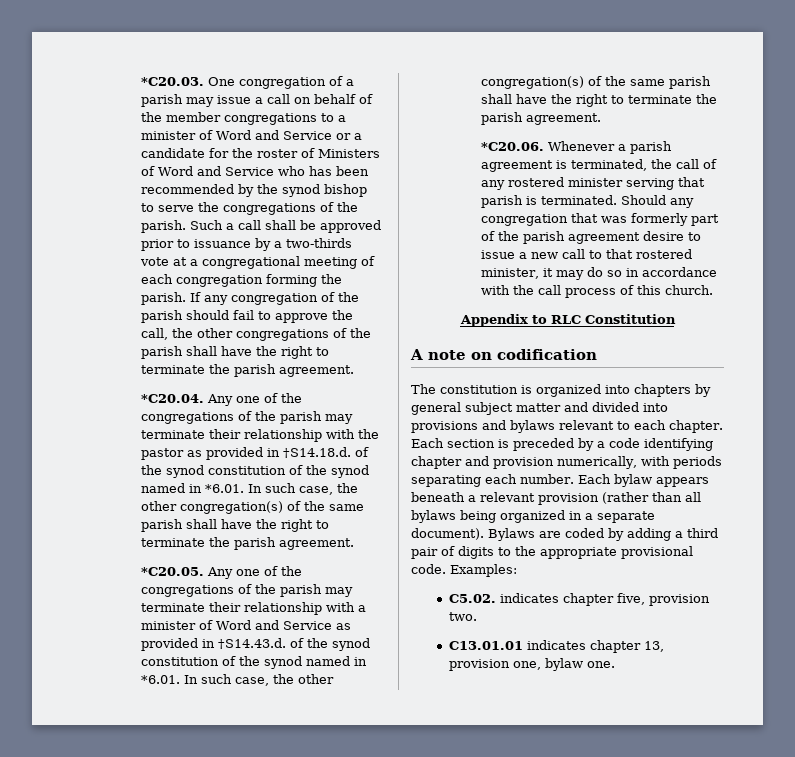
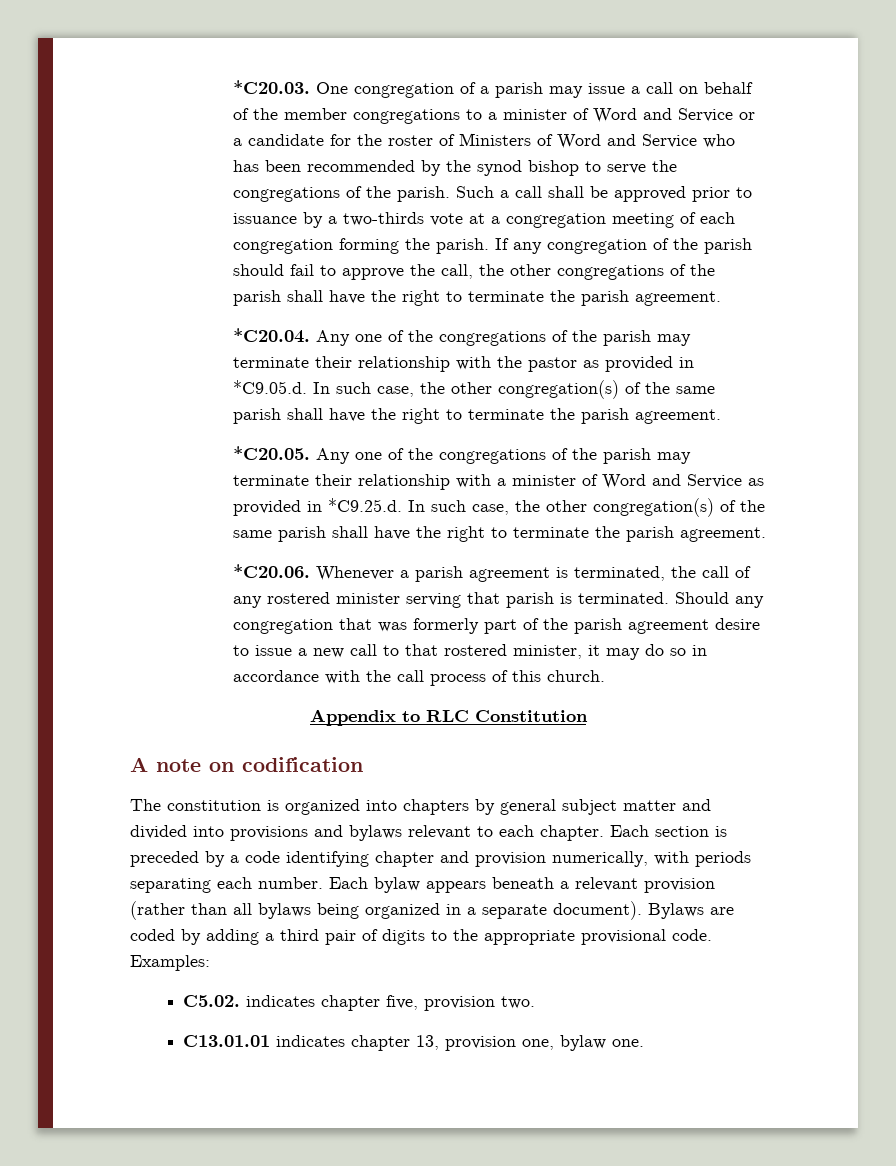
[202,256,301,269] congregational -> [505,213,606,228] congregation
[283,447,370,458] [141,465,370,478] [141,483,245,493] †S14.18.d. of the synod constitution of the synod named in *6.01. -> [232,380,307,394] *C9.05.d.
[218,638,371,651] [141,656,368,669] [141,675,181,684] †S14.43.d. of the synod constitution of the synod named in *6.01. -> [327,498,402,512] *C9.25.d.

